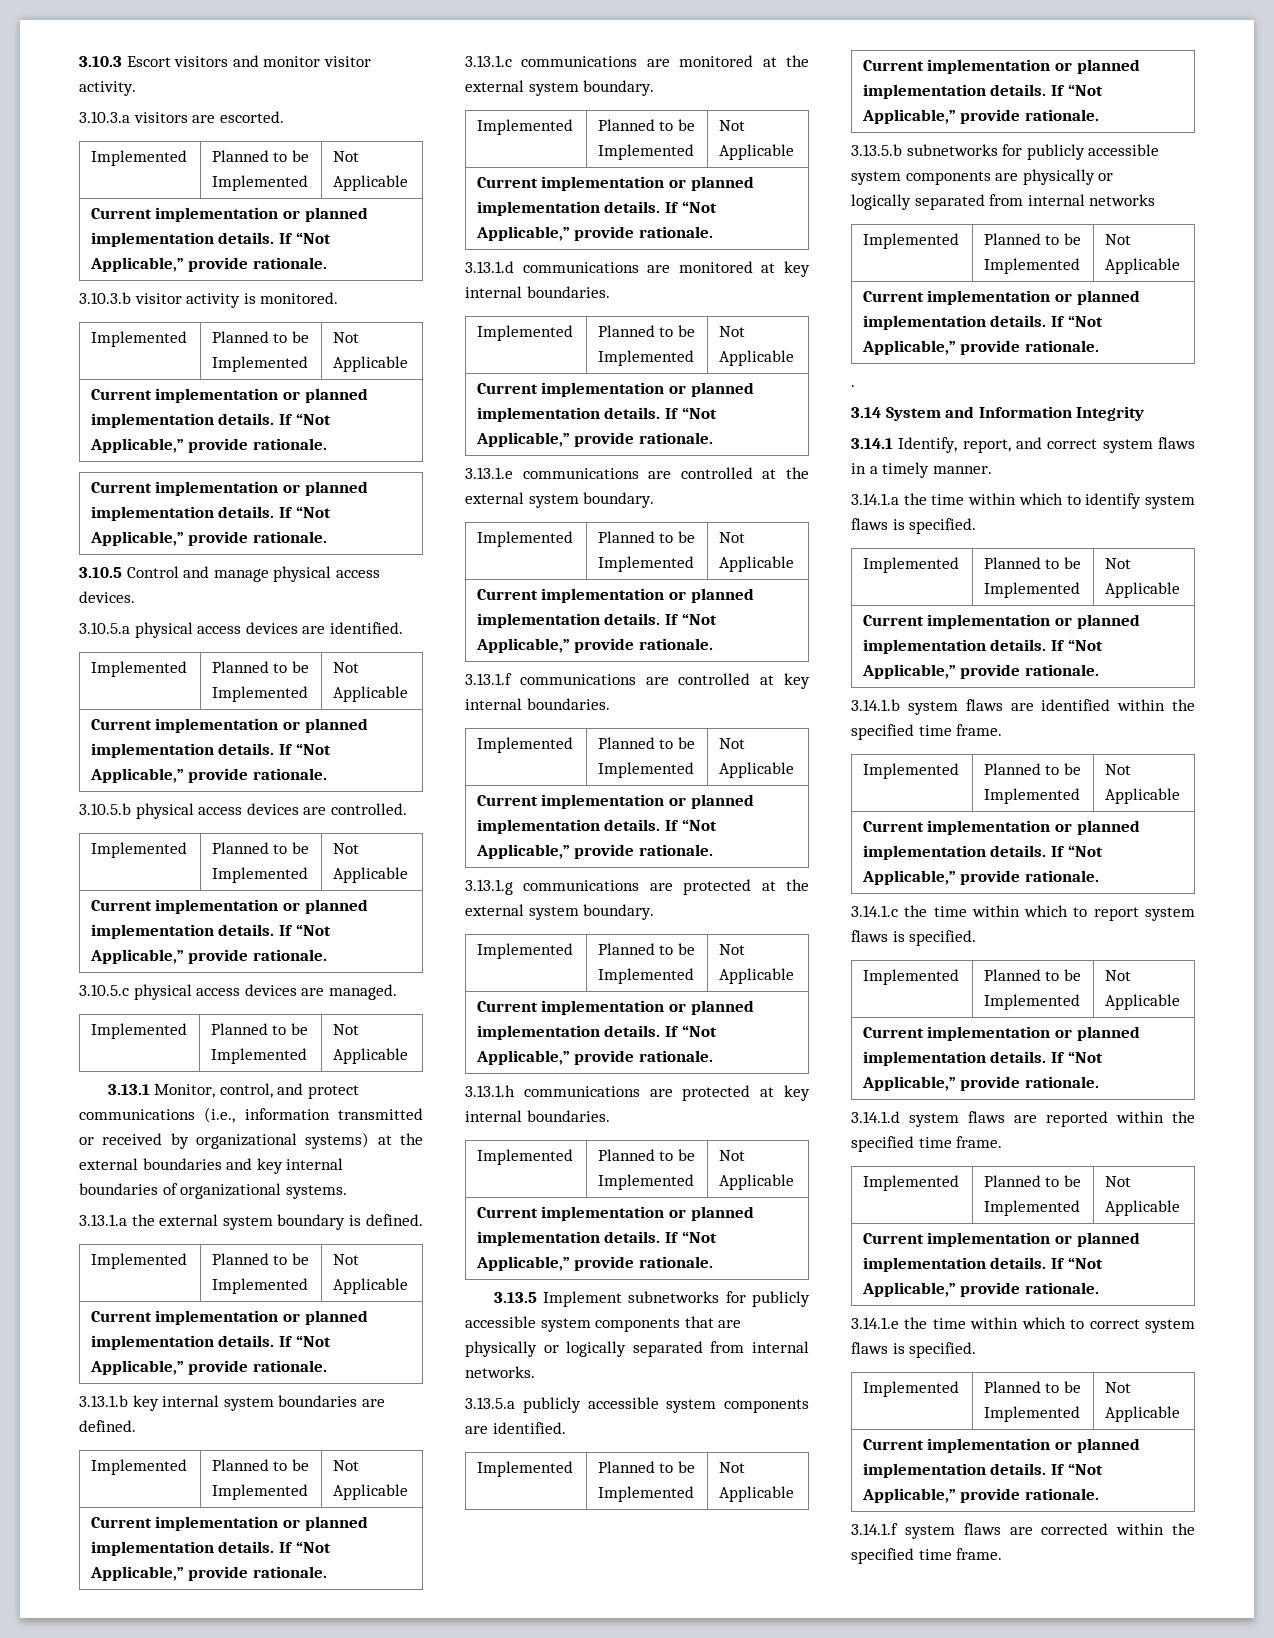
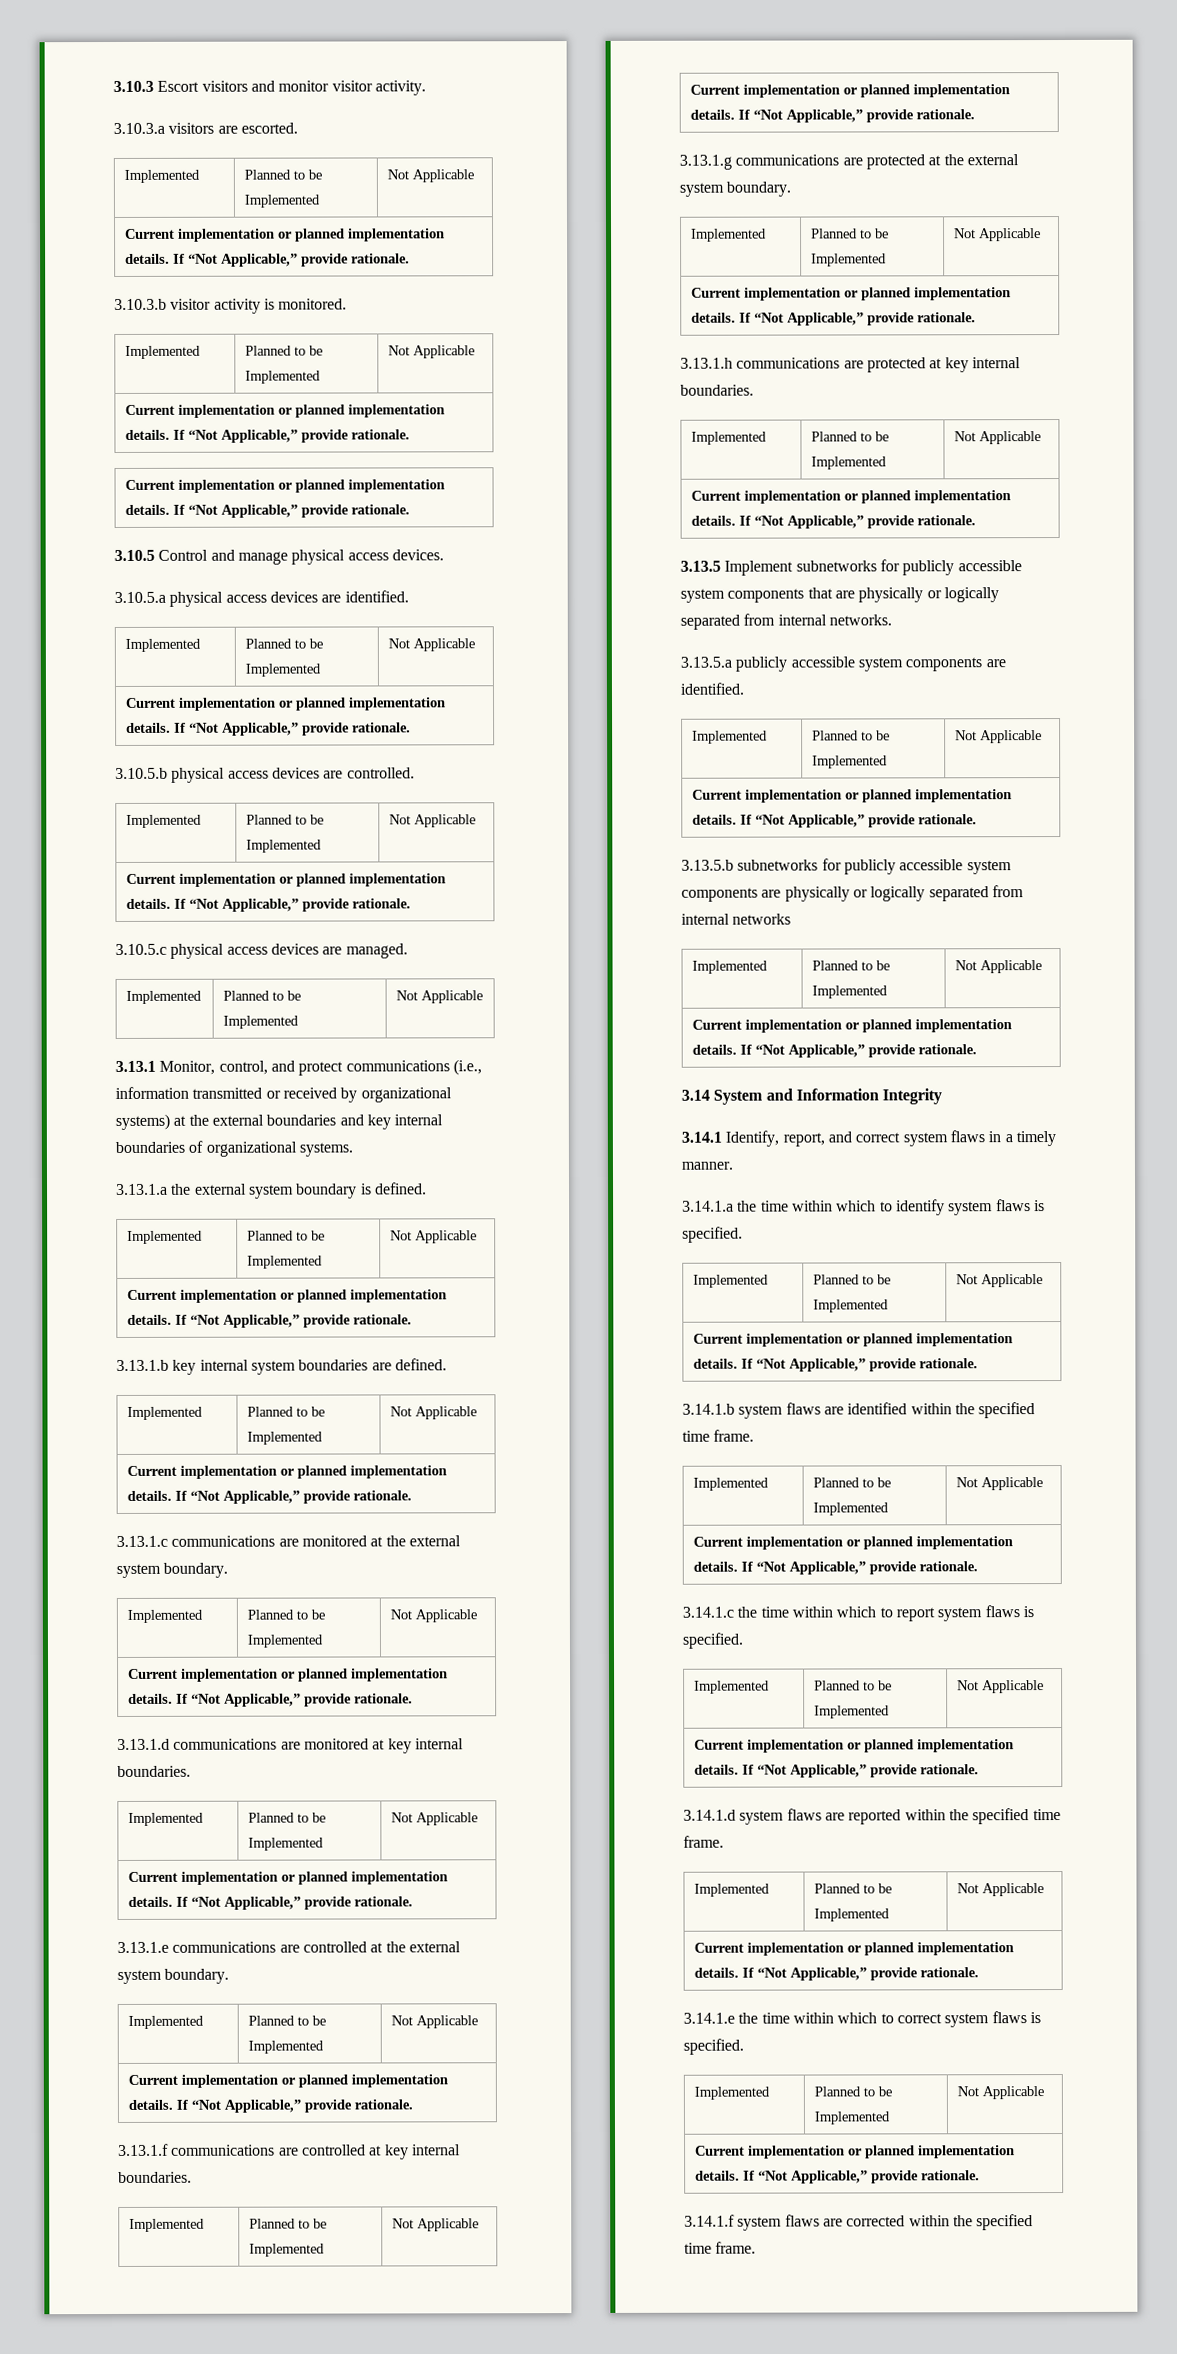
(1114, 177) // -> (868, 893) none
[851,385,855,387] // . -> (978, 1049) none

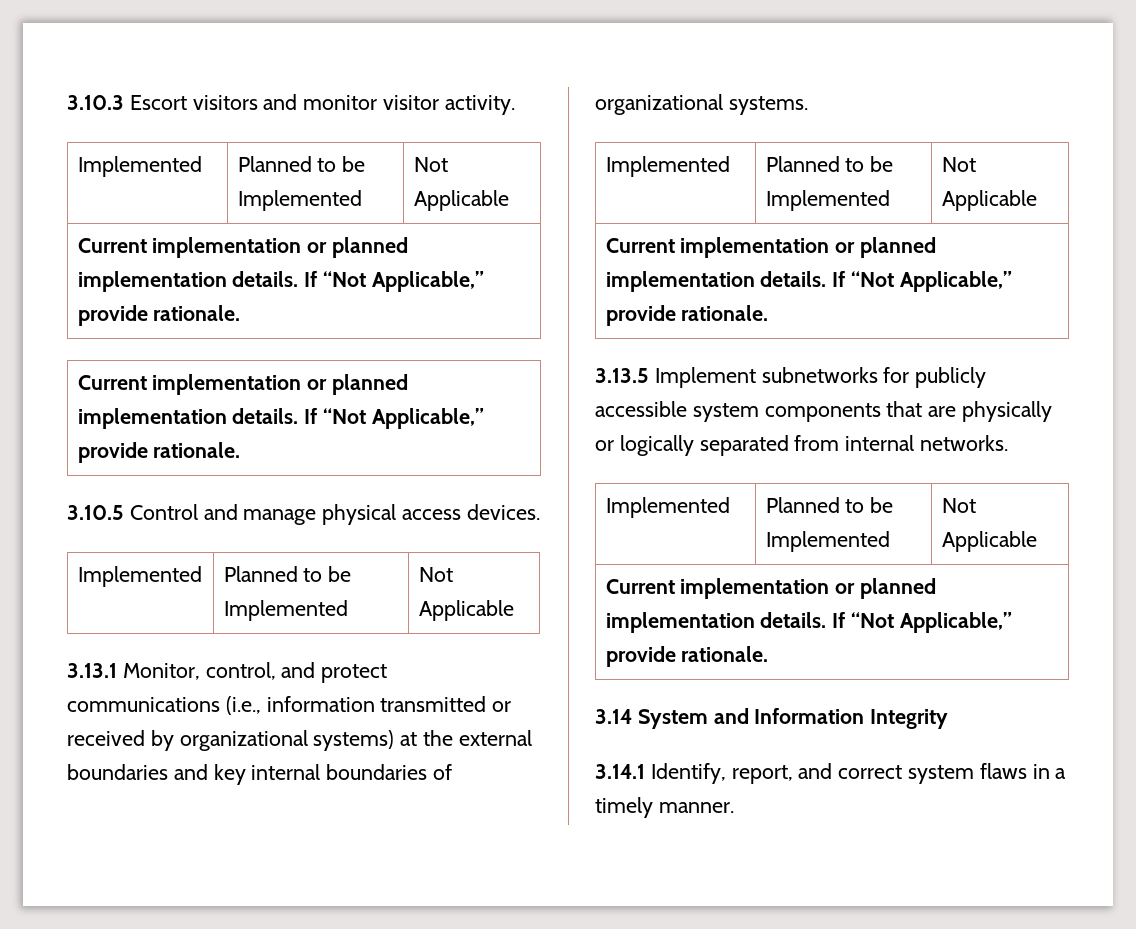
[113,122,298,134] [124,169,201,183] [244,169,323,180] [244,194,321,208] [387,169,475,183] [125,228,446,242] [125,253,411,267] [114,298,348,314] // 3.10.3.a visitors are escorted. // Implemented | Planned to be Implemented | Not Applicable // Current implementation or planned implementation details. If “Not Applicable,” provide rationale. // 3.10.3.b visitor activity is monitored. -> (515, 105) none
[114,590,409,607] [125,638,202,652] [245,638,324,649] [245,663,322,677] [388,638,476,652] [125,697,447,711] [126,722,412,736] [115,767,415,783] [126,814,203,828] [246,814,325,825] [246,839,323,853] [389,814,477,828] [126,873,447,887] [126,898,412,912] [115,943,408,959] // 3.10.5.a physical access devices are identified. // Implemented | Planned to be Implemented | Not Applicable // Current implementation or planned implementation details. If “Not Applicable,” provide rationale. // 3.10.5.b physical access devices are controlled. // Implemented | Planned to be Implemented | Not Applicable // Current implementation or planned implementation details. If “Not Applicable,” provide rationale. // 3.10.5.c physical access devices are managed. -> (540, 512) none
[116,1182,427,1199] [127,1230,204,1244] [247,1230,326,1241] [247,1255,324,1269] [390,1230,478,1244] [127,1289,448,1303] [127,1314,413,1328] [116,1358,447,1375] [127,1406,204,1420] [247,1406,326,1417] [247,1431,324,1445] [390,1406,478,1420] [127,1465,448,1479] [127,1490,413,1504] [116,1535,461,1547] [116,1562,229,1578] [127,1609,204,1623] [247,1609,326,1620] [247,1634,324,1648] [390,1609,478,1623] [128,1668,449,1682] [128,1693,414,1707] [117,1738,464,1754] [117,1765,191,1777] [128,1812,205,1826] [248,1812,327,1823] [248,1837,325,1851] [391,1812,479,1826] [128,1871,449,1885] [128,1896,414,1910] [117,1941,461,1953] [117,1968,230,1984] [128,2015,205,2029] [248,2015,327,2026] [248,2040,325,2054] [391,2015,479,2029] [128,2074,449,2088] [128,2099,414,2113] [118,2143,461,2160] [118,2171,192,2183] [129,2218,206,2232] [249,2218,328,2229] [249,2243,326,2257] [392,2218,480,2232] [690,84,1011,98] [690,109,976,123] [679,154,1019,170] [679,181,792,197] [691,228,768,242] [811,228,890,239] [811,253,888,267] [954,228,1042,242] [691,287,1012,301] [691,312,977,326] [680,357,1021,373] [680,384,754,396] // 3.13.1.a the external system boundary is defined. // Implemented | Planned to be Implemented | Not Applicable // Current implementation or planned implementation details. If “Not Applicable,” provide rationale. // 3.13.1.b key internal system boundaries are defined. // Implemented | Planned to be Implemented | Not Applicable // Current implementation or planned implementation details. If “Not Applicable,” provide rationale. // 3.13.1.c communications are monitored at the external system boundary. // Implemented | Planned to be Implemented | Not Applicable // Current implementation or planned implementation details. If “Not Applicable,” provide rationale. // 3.13.1.d communications are monitored at key internal boundaries. // Implemented | Planned to be Implemented | Not Applicable // Current implementation or planned implementation details. If “Not Applicable,” provide rationale. // 3.13.1.e communications are controlled at the external system boundary. // Implemented | Planned to be Implemented | Not Applicable // Current implementation or planned implementation details. If “Not Applicable,” provide rationale. // 3.13.1.f communications are controlled at key internal boundaries. // Implemented | Planned to be Implemented | Not Applicable // Current implementation or planned implementation details. If “Not Applicable,” provide rationale. // 3.13.1.g communications are protected at the external system boundary. // Implemented | Planned to be Implemented | Not Applicable // Current implementation or planned implementation details. If “Not Applicable,” provide rationale. // 3.13.1.h communications are protected at key internal boundaries. -> (808, 105) none
[680,656,1006,672] [680,682,744,695] [692,730,769,744] [812,730,891,741] [812,755,889,769] [955,730,1043,744] [692,789,1013,803] [692,814,978,828] [681,858,1012,875] [681,885,1024,902] [681,913,792,925] // 3.13.5.a publicly accessible system components are identified. // Implemented | Planned to be Implemented | Not Applicable // Current implementation or planned implementation details. If “Not Applicable,” provide rationale. // 3.13.5.b subnetworks for publicly accessible system components are physically or logically separated from internal networks -> (1009, 443) none
[682,1199,1045,1216] [682,1226,743,1243] [693,1274,770,1288] [813,1274,892,1285] [813,1299,890,1313] [956,1274,1044,1288] [693,1333,1014,1347] [693,1358,979,1372] [682,1402,1036,1419] [682,1429,755,1442] [693,1477,770,1491] [813,1477,892,1488] [813,1502,890,1516] [956,1477,1044,1491] [693,1536,1014,1550] [693,1561,979,1575] [682,1605,1034,1622] [682,1632,743,1649] [694,1680,771,1694] [814,1680,893,1691] [814,1705,891,1719] [957,1680,1045,1694] [694,1739,1015,1753] [694,1764,980,1778] [683,1808,1061,1825] [683,1835,724,1848] [694,1883,771,1897] [814,1883,893,1894] [814,1908,891,1922] [957,1883,1045,1897] [694,1942,1015,1956] [694,1967,980,1981] [683,2011,1041,2028] [683,2038,744,2055] [694,2086,771,2100] [814,2086,893,2097] [814,2111,891,2125] [957,2086,1045,2100] [695,2145,1016,2159] [695,2170,981,2184] [684,2214,1034,2231] [684,2241,757,2254] // 3.14.1.a the time within which to identify system flaws is specified. // Implemented | Planned to be Implemented | Not Applicable // Current implementation or planned implementation details. If “Not Applicable,” provide rationale. // 3.14.1.b system flaws are identified within the specified time frame. // Implemented | Planned to be Implemented | Not Applicable // Current implementation or planned implementation details. If “Not Applicable,” provide rationale. // 3.14.1.c the time within which to report system flaws is specified. // Implemented | Planned to be Implemented | Not Applicable // Current implementation or planned implementation details. If “Not Applicable,” provide rationale. // 3.14.1.d system flaws are reported within the specified time frame. // Implemented | Planned to be Implemented | Not Applicable // Current implementation or planned implementation details. If “Not Applicable,” provide rationale. // 3.14.1.e the time within which to correct system flaws is specified. // Implemented | Planned to be Implemented | Not Applicable // Current implementation or planned implementation details. If “Not Applicable,” provide rationale. // 3.14.1.f system flaws are corrected within the specified time frame. -> (734, 807) none

